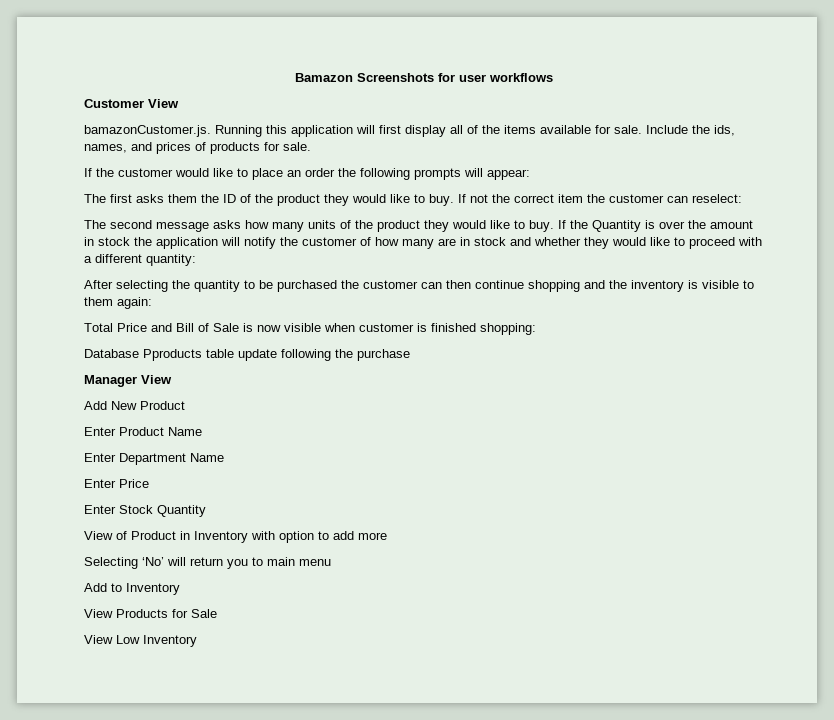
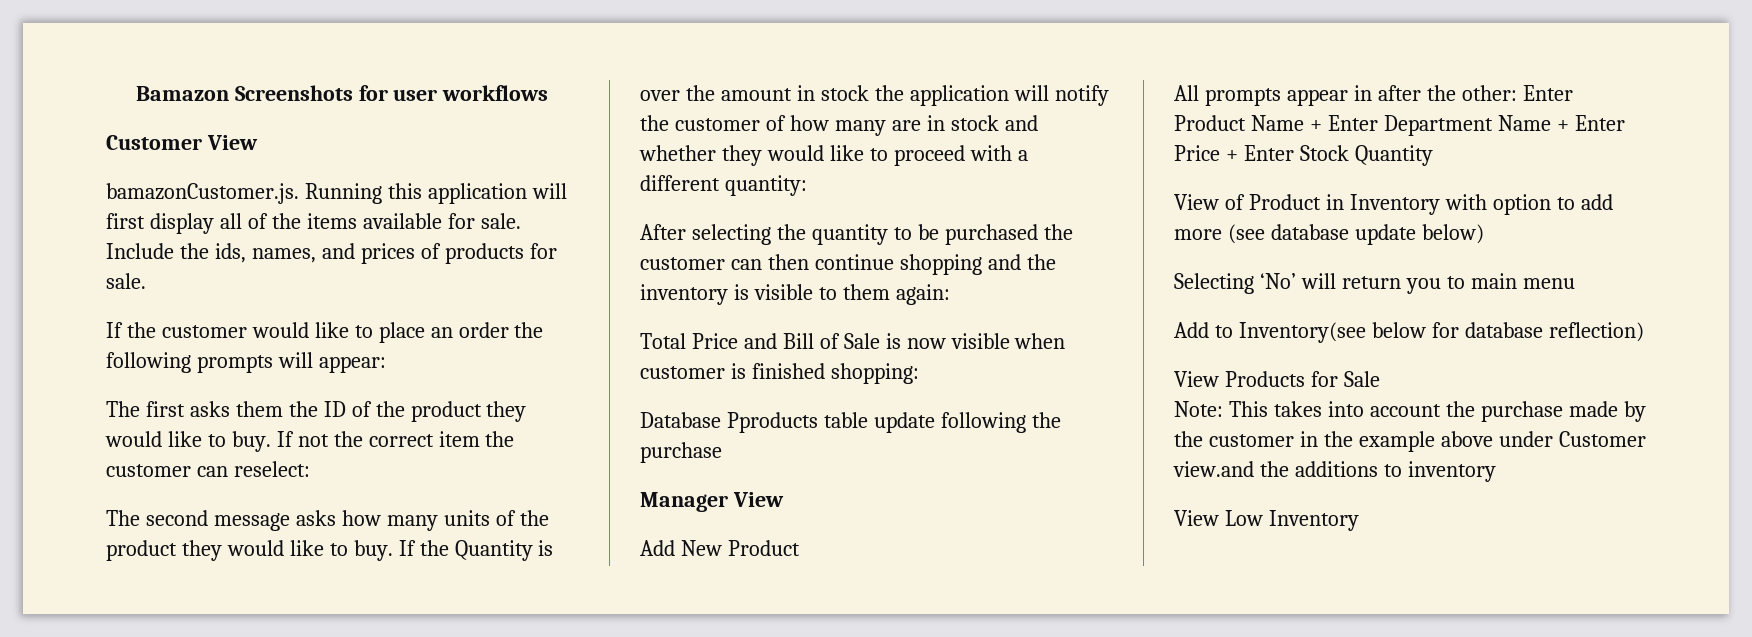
(185, 405) none -> [1174,85,1517,106] All prompts appear in after the other:
(202, 431) // -> [1309,120,1322,131] +
(224, 457) // -> [1556,120,1569,131] +
(149, 483) // -> [1225,150,1238,161] +
(387, 536) none -> [1227,224,1484,245] (see database update below)
[126,583,180,595] Inventory -> [1238,322,1644,343] Inventory(see below for database reflection)
(217, 613) none -> [1174,401,1646,422] [1174,431,1646,452] [1173,461,1496,482] // Note: This takes into account the purchase made by the customer in the example above under Customer view.and the additions to inventory

